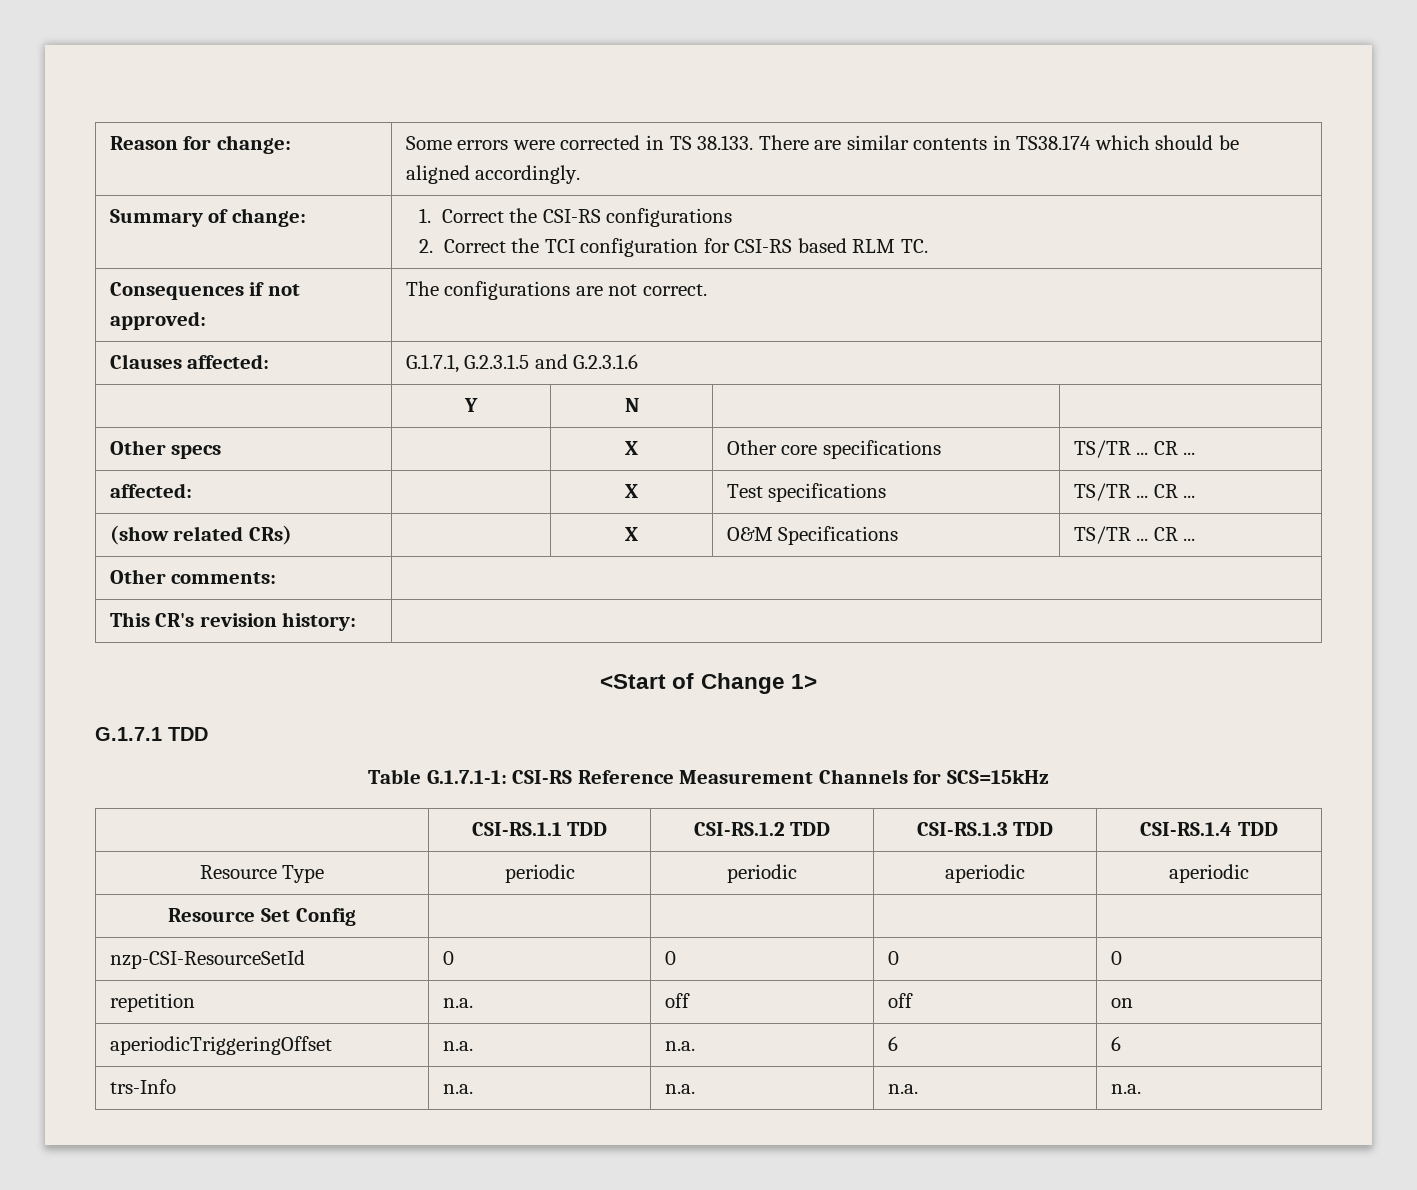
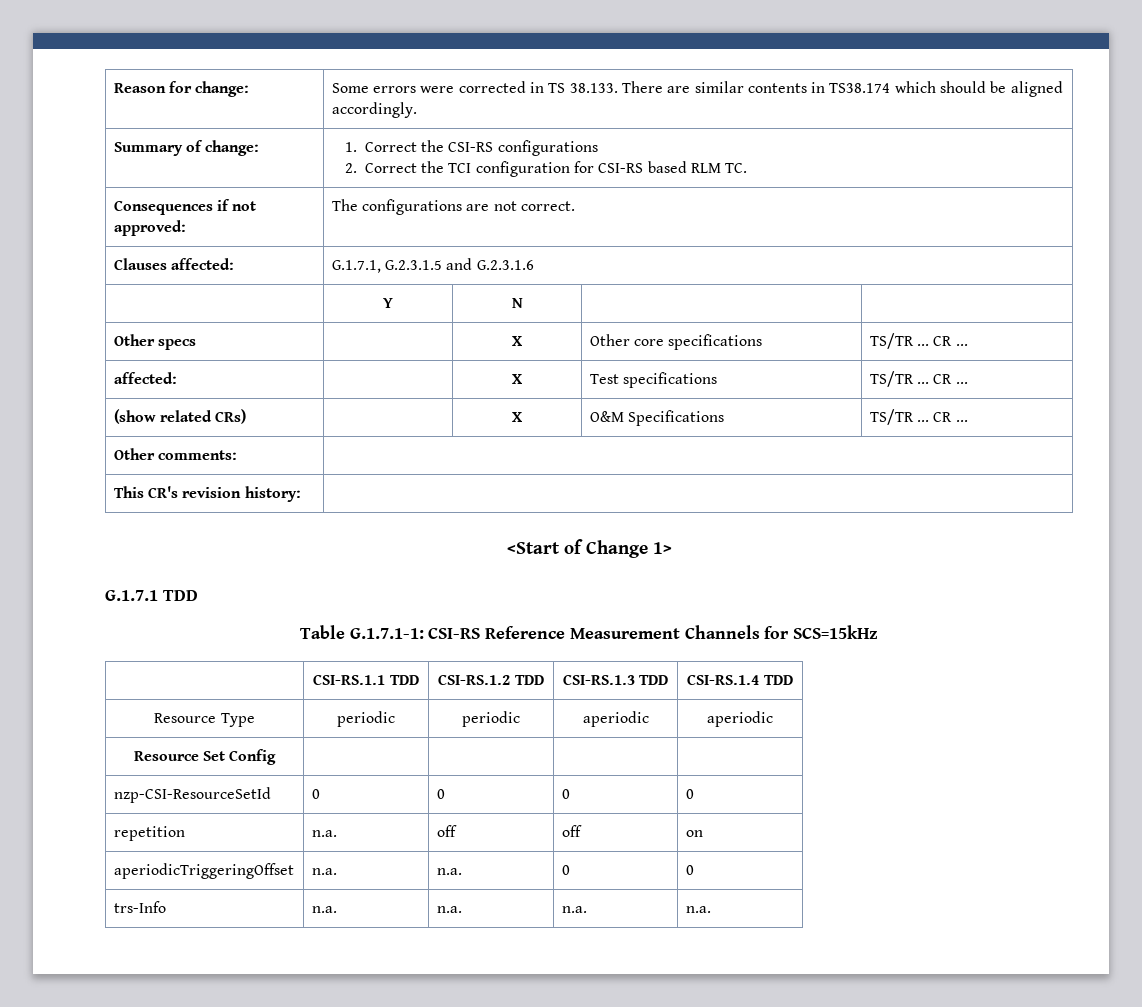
[887,1036,898,1051] [1110,1036,1121,1051] 6 | 6 -> [561,865,570,875] [685,865,694,875] 0 | 0

